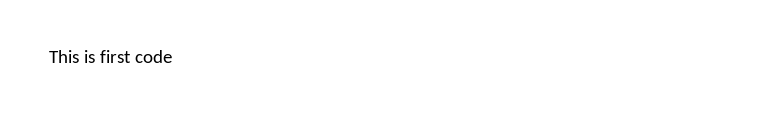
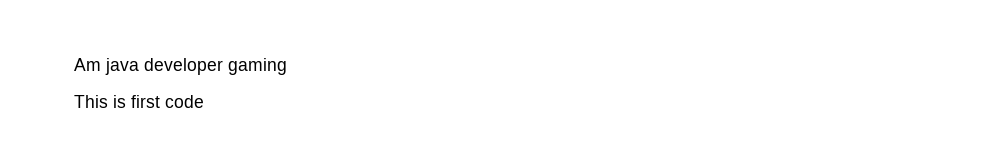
(49, 56) none -> [74,58,287,75] Am java developer gaming //

